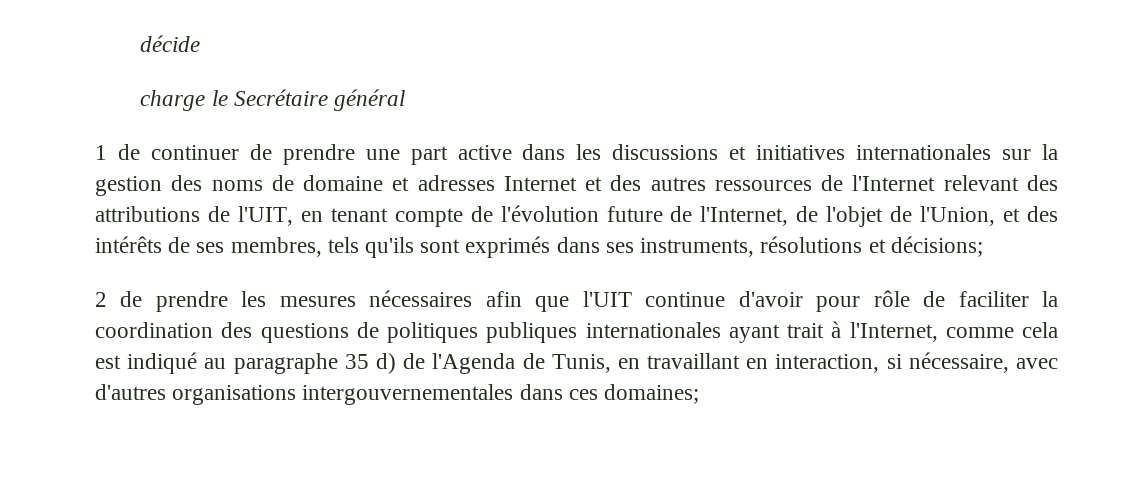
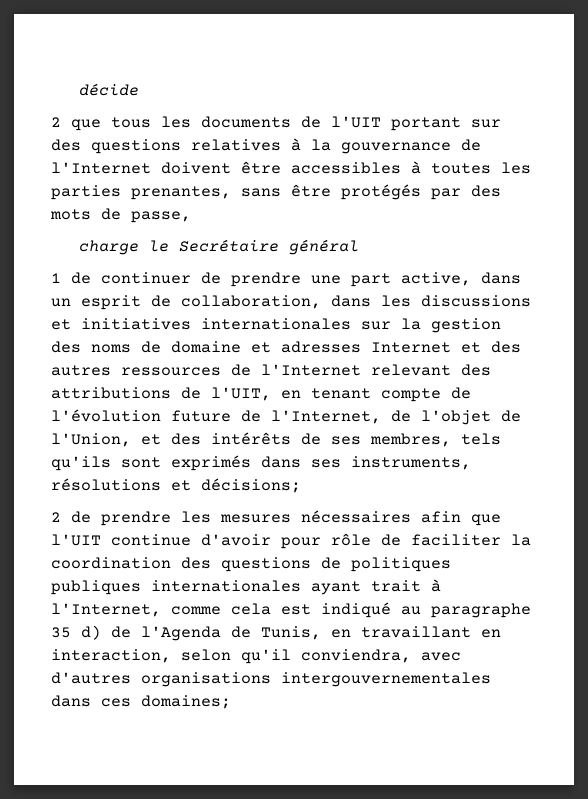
(201, 43) none -> [51,116,501,131] [51,138,481,154] [51,161,531,174] [51,184,501,200] [50,208,191,223] // 2 que tous les documents de l'UIT portant sur des questions relatives à la gouvernance de l'Internet doivent être accessibles à toutes les parties prenantes, sans être protégés par des mots de passe,
[457,145,512,160] active -> [401,272,521,286] [51,295,321,310] active, dans un esprit de collaboration,
[886,352,1009,373] si nécessaire, -> [181,649,411,664] selon qu'il conviendra,

